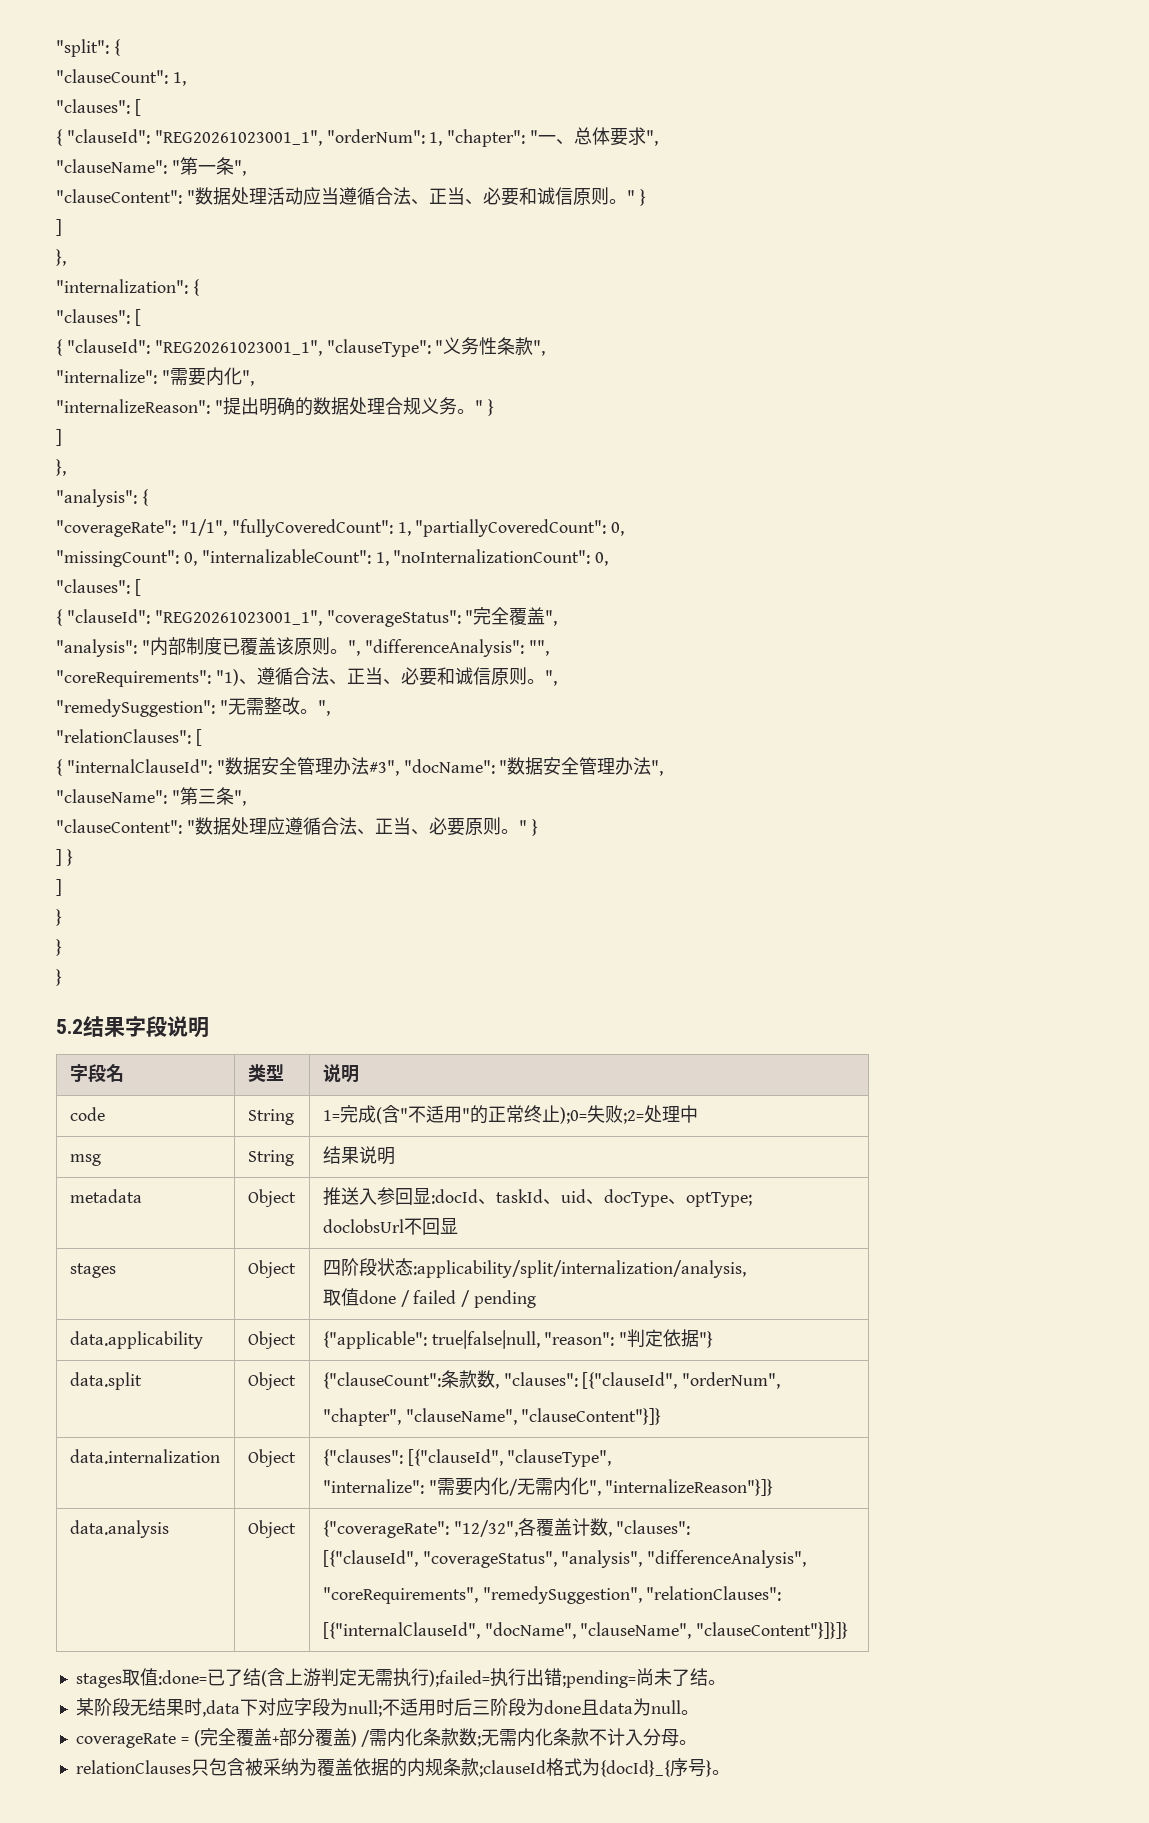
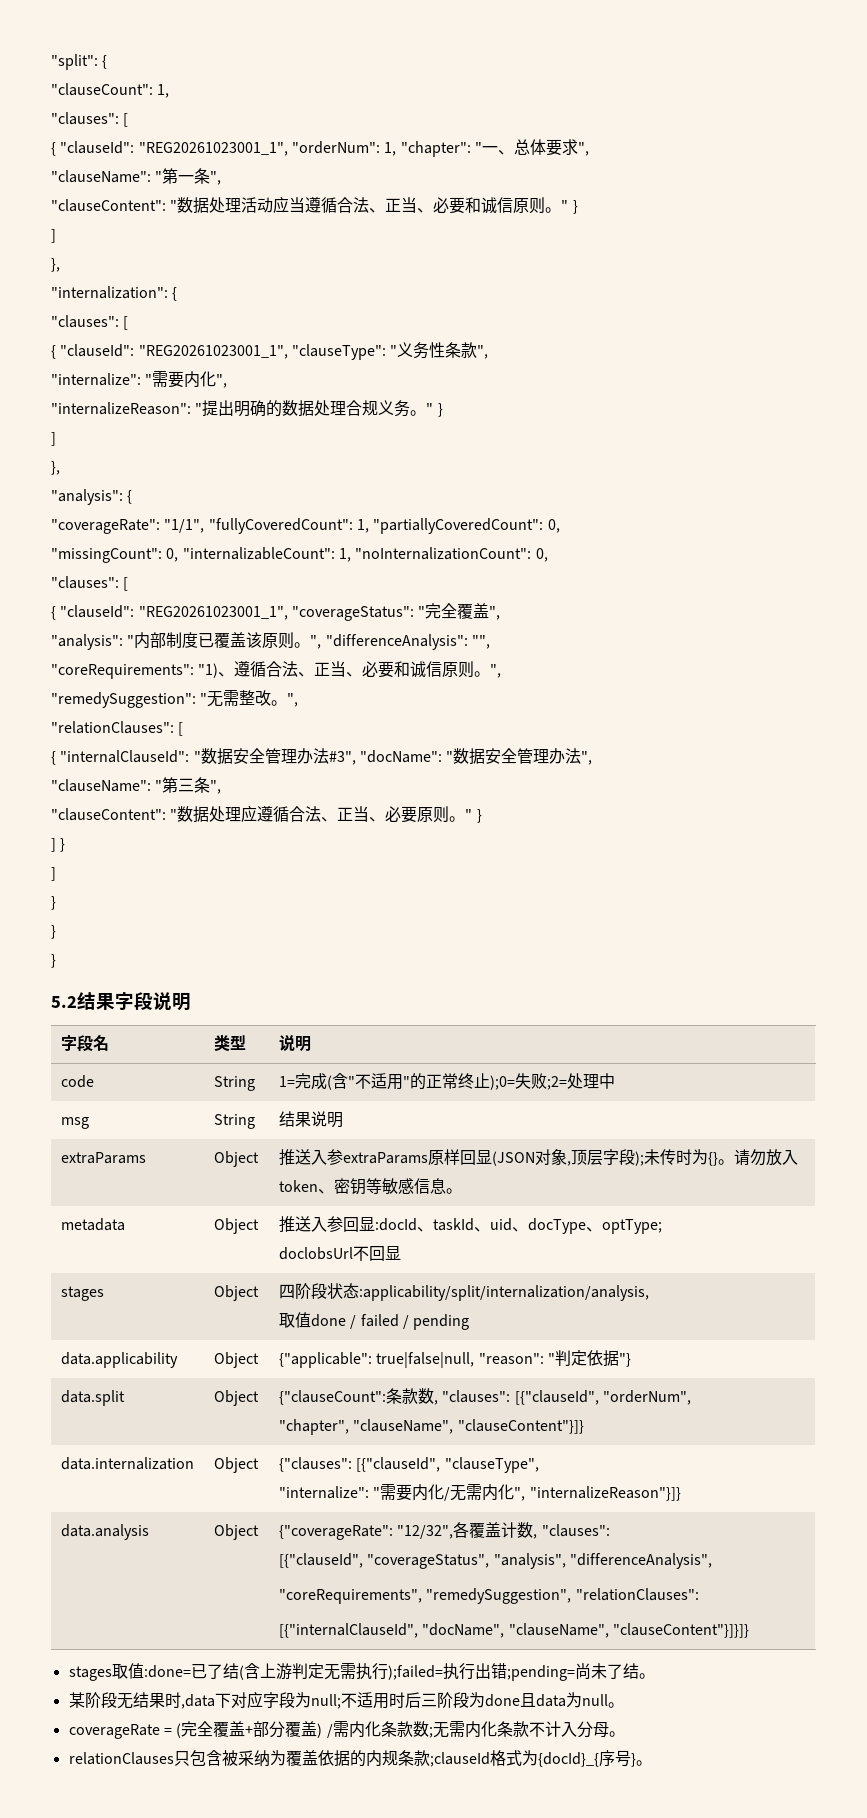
(395, 1156) none -> [60,1152,146,1164] [213,1151,259,1167] [278,1149,798,1166] [278,1178,462,1195] // extraParams | Object | 推送入参extraParams原样回显(JSON对象,顶层字段);未传时为{}。请勿放入token、密钥等敏感信息。

